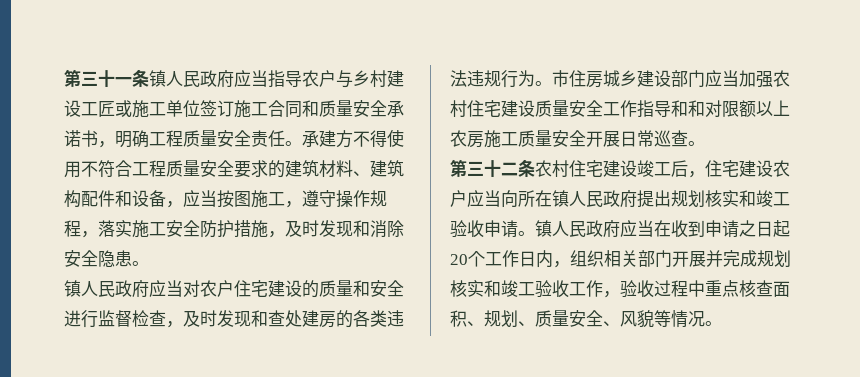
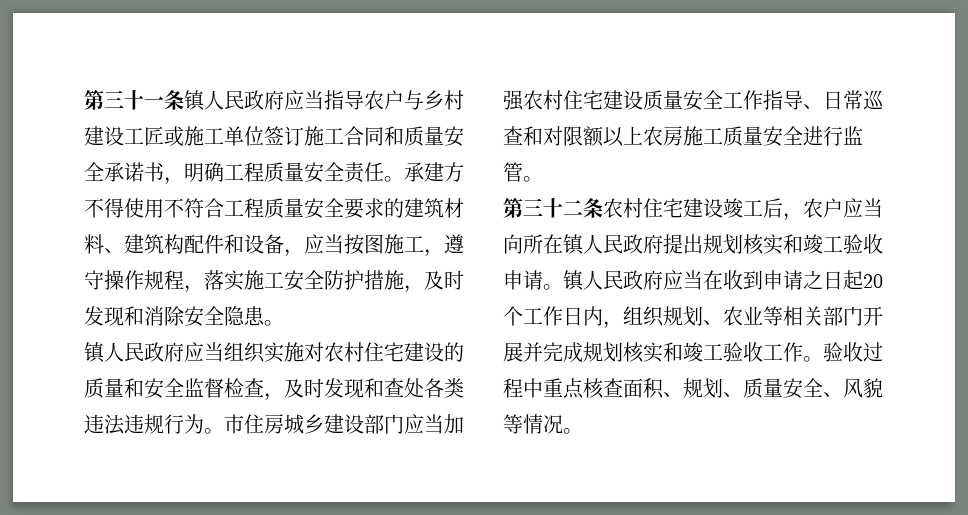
[183,280,234,297] 对农户 -> [224,342,364,363] 组织实施对农村
[64,310,98,328] 进行 -> (184, 387) none
[302,310,353,328] 建房的 -> (424, 388) none
[671,100,688,117] 和 -> [803,90,884,110] [503,126,523,145] 、日常巡查
[586,130,688,147] 开展日常巡查 -> [803,126,863,146] [503,162,523,182] 进行监管
[705,160,773,177] 住宅建设 -> (803, 217) none
(604, 258) none -> [663,306,783,326] 规划、农业等
[603,291,620,298] ， -> [803,356,823,362] 。

